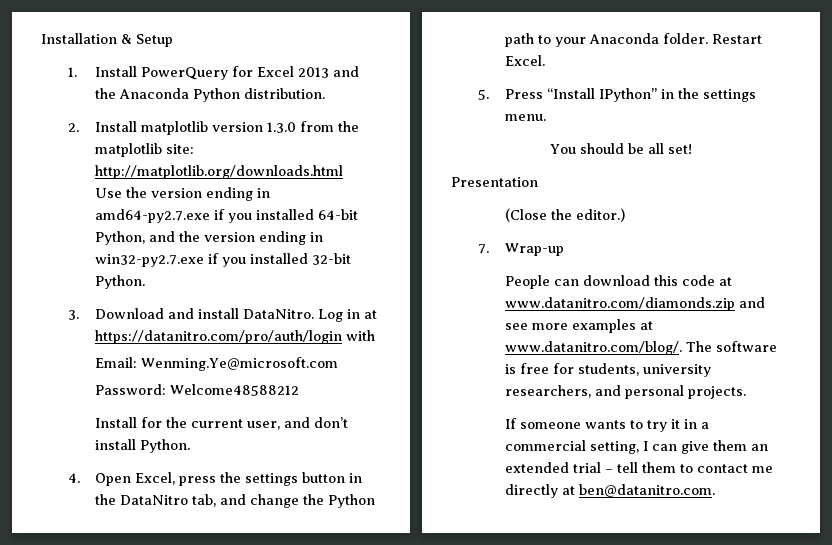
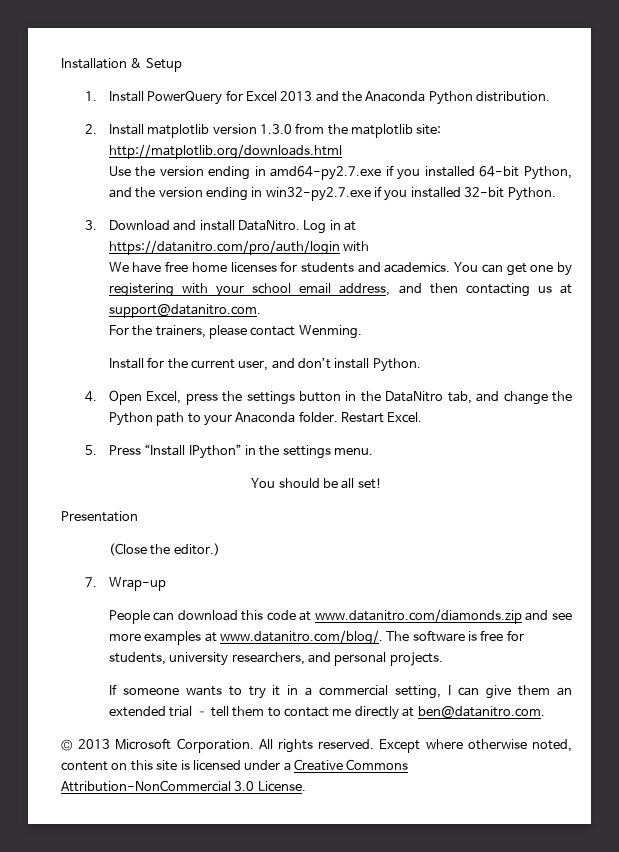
[94,357,338,371] [94,384,299,396] Email: Wenming.Ye@microsoft.com // Password: Welcome48588212 -> [108,261,572,276] [108,283,573,297] [108,304,261,318] [108,325,362,339] We have free home licenses for students and academics. You can get one by registering with your school email address, and then contacting us at support@datanitro.com. // For the trainers, please contact Wenming.
(715, 490) none -> [61,738,572,753] [61,759,409,771] [61,780,306,792] // © 2013 Microsoft Corporation. All rights reserved. Except where otherwise noted, content on this site is licensed under a Creative Commons Attribution-NonCommercial 3.0 License.

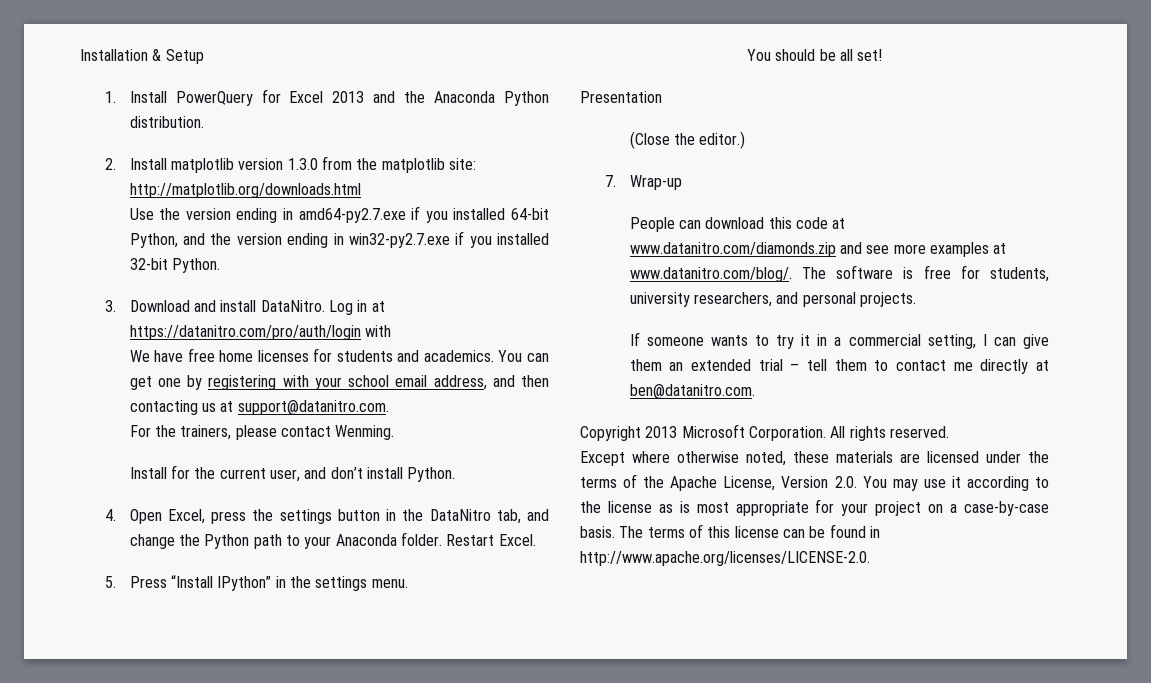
[61,739,73,751] © -> [580,426,641,441] Copyright
(375, 744) none -> (949, 432) //
[61,759,409,771] [61,780,306,792] content on this site is licensed under a Creative Commons Attribution-NonCommercial 3.0 License. -> [793,451,1049,463] [580,474,1049,491] [580,499,1049,516] [580,524,880,538] [580,551,870,566] these materials are licensed under the terms of the Apache License, Version 2.0. You may use it according to the license as is most appropriate for your project on a case-by-case basis. The terms of this license can be found in http://www.apache.org/licenses/LICENSE-2.0.

